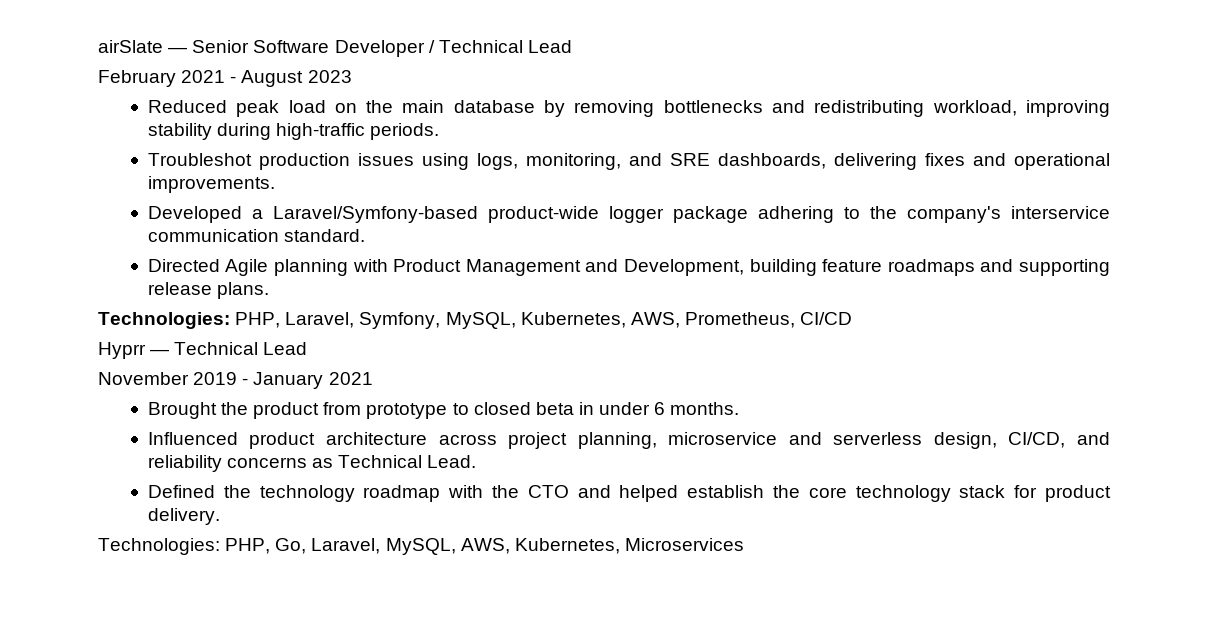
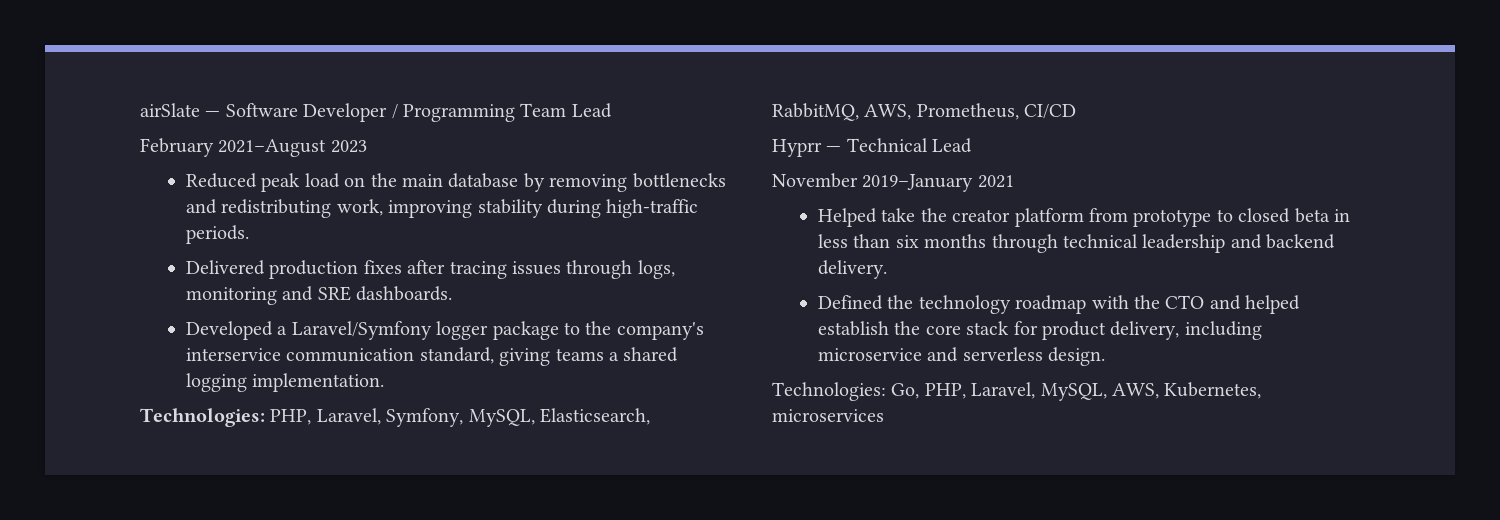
[192,40,250,53] Senior -> (221, 114) none
[438,40,523,53] Technical -> [403,103,567,122] Programming Team
[181,70,304,87] 2021 - August -> [218,139,327,157] 2021–August
[932,100,1017,116] workload, -> [336,199,383,216] work,
[147,153,1110,170] [147,176,275,193] Troubleshot production issues using logs, monitoring, and SRE dashboards, delivering fixes and operational improvements. -> [185,260,675,279] [185,286,453,305] Delivered production fixes after tracing issues through logs, monitoring and SRE dashboards.
[272,206,599,223] Laravel/Symfony-based product-wide -> [291,321,432,340] Laravel/Symfony
[757,206,834,223] adhering -> (559, 330) none
[284,229,366,242] [147,259,1111,276] [147,282,270,299] standard. // Directed Agile planning with Product Management and Development, building feature roadmaps and supporting release plans. -> [419,347,679,366] [185,373,385,392] standard, giving teams a shared logging implementation.
[520,312,626,328] Kubernetes, -> [540,408,650,425] [772,103,859,121] Elasticsearch, RabbitMQ,
[193,372,373,389] [147,402,320,419] 2019 - January 2021 // Brought the product -> [862,174,1014,192] [817,208,1084,227] 2019–January 2021 // Helped take the creator platform
[599,402,740,415] [147,432,1111,449] [147,455,477,472] under 6 months. // Influenced product architecture across project planning, microservice and serverless design, CI/CD, and reliability concerns as Technical Lead. -> [817,234,1336,253] [817,260,887,279] less than six months through technical leadership and backend delivery.
[855,485,951,502] technology -> (961, 330) none
[147,508,220,525] [98,538,307,555] delivery. // Technologies: PHP, Go, -> [1110,321,1262,340] [817,347,1106,366] [772,382,966,401] delivery, including microservice and serverless design. // Technologies: Go, PHP,
[624,538,744,551] Microservices -> [772,409,884,422] microservices

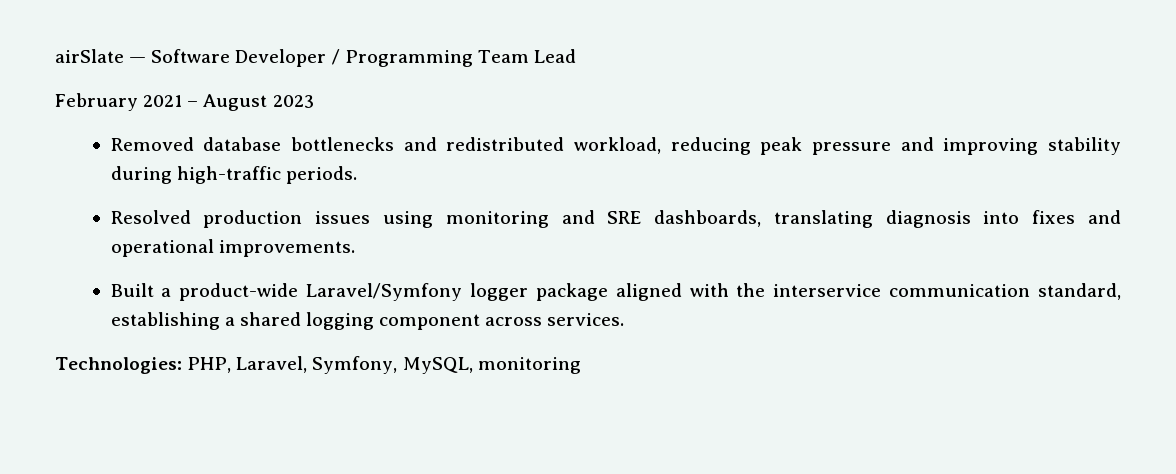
[218,139,367,157] [185,173,726,192] [185,199,383,218] 2021–August 2023 // Reduced peak load on the main database by removing bottlenecks and redistributing work, -> [143,94,314,111] [110,137,934,155] 2021 – August 2023 // Removed database bottlenecks and redistributed workload, reducing peak pressure and
[185,260,675,279] [185,286,453,305] [185,321,704,340] Delivered production fixes after tracing issues through logs, monitoring and SRE dashboards. // Developed a Laravel/Symfony logger package to the company's -> [110,210,1121,228] [110,239,355,257] [110,283,766,301] Resolved production issues using monitoring and SRE dashboards, translating diagnosis into fixes and operational improvements. // Built a product-wide Laravel/Symfony logger package aligned with the
[499,348,604,366] giving teams -> [110,312,220,330] establishing
[252,373,385,392] implementation. -> [379,313,625,330] component across services.
[540,408,650,425] [772,103,1077,121] [772,138,973,157] [772,173,1014,192] [817,208,1350,227] [817,234,1336,253] [817,260,887,279] [817,295,1301,314] [817,321,1262,340] [817,347,1106,366] [772,382,1262,401] [772,409,884,422] Elasticsearch, RabbitMQ, AWS, Prometheus, CI/CD // Hyprr — Technical Lead // November 2019–January 2021 // Helped take the creator platform from prototype to closed beta in less than six months through technical leadership and backend delivery. // Defined the technology roadmap with the CTO and helped establish the core stack for product delivery, including microservice and serverless design. // Technologies: Go, PHP, Laravel, MySQL, AWS, Kubernetes, microservices -> [477,357,581,374] monitoring

